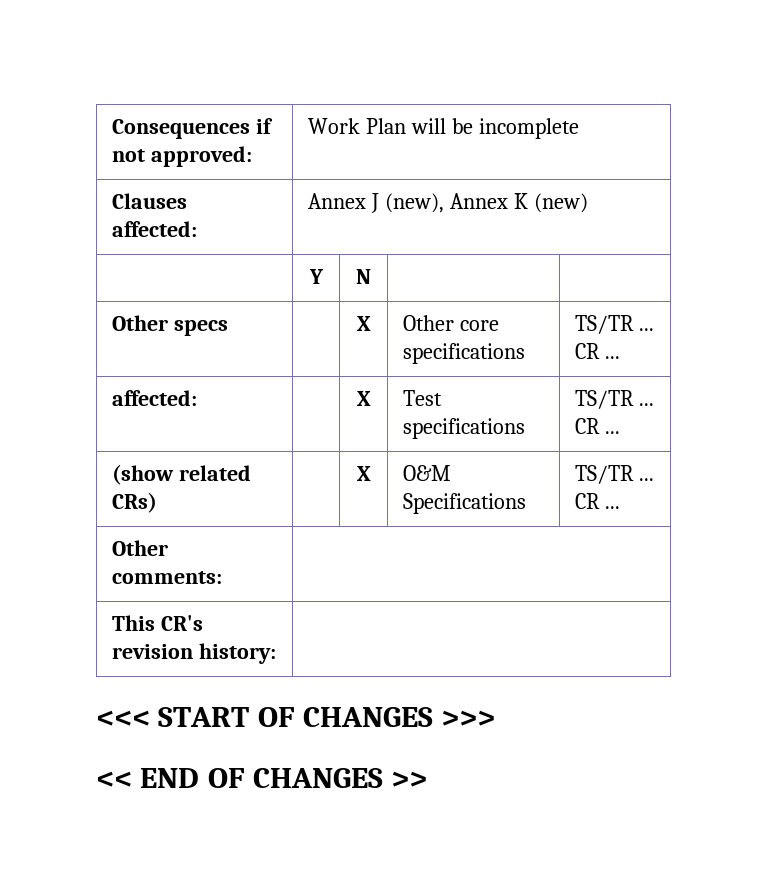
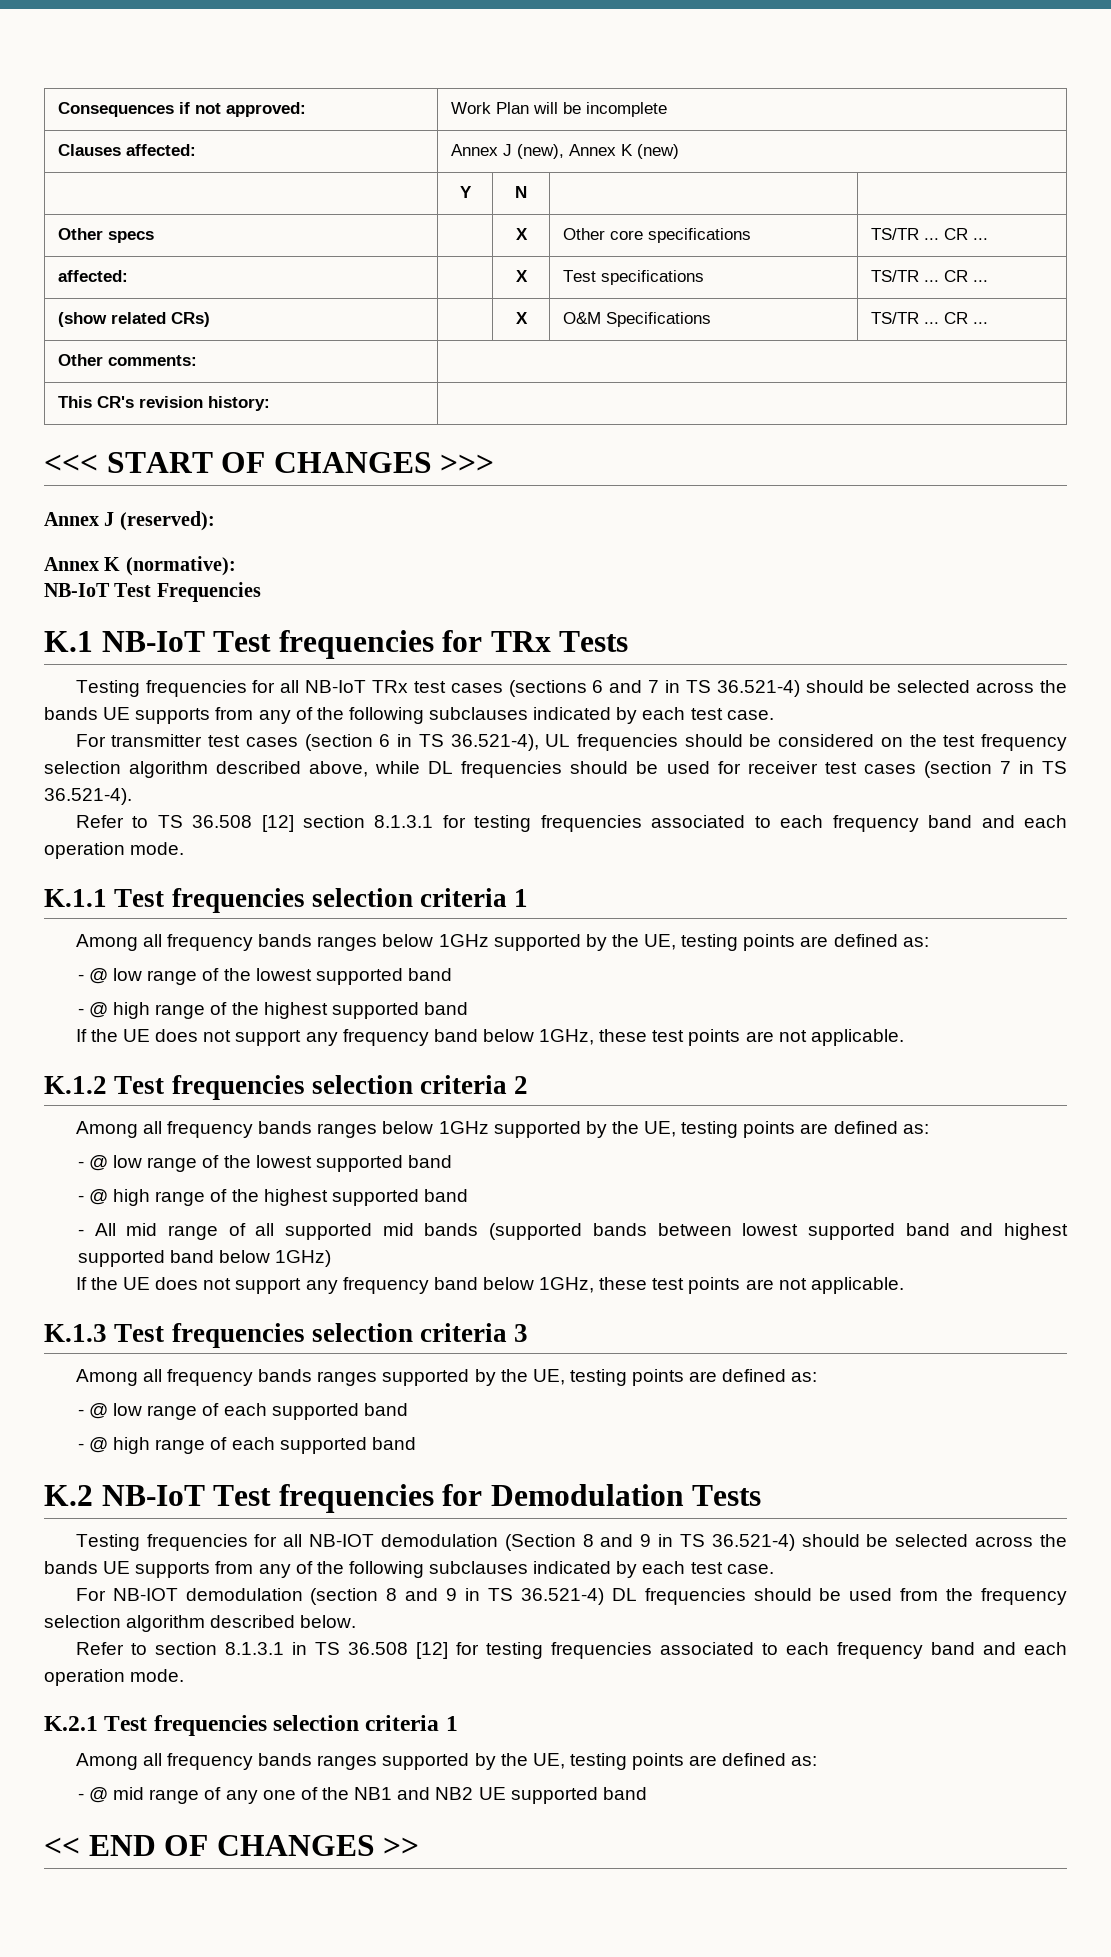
(496, 718) none -> [44,511,215,531] [44,556,236,576] [44,582,261,602] [44,630,629,659] [75,680,1067,697] [44,707,774,724] [75,734,1068,751] [44,761,1067,778] [44,788,132,805] [75,815,1067,832] [44,842,185,859] [44,888,529,913] [75,934,929,951] [77,968,453,985] [77,1002,469,1019] [75,1029,904,1046] [44,1075,529,1100] [75,1121,929,1138] [77,1155,453,1172] [77,1189,469,1206] [77,1223,1068,1240] [77,1250,332,1267] [75,1277,904,1294] [44,1323,529,1348] [75,1369,818,1386] [77,1403,408,1420] [77,1437,416,1454] [44,1484,762,1513] [75,1534,1068,1551] [44,1561,774,1578] [75,1588,1067,1605] [44,1615,357,1632] [75,1642,1067,1659] [44,1669,185,1686] [44,1715,458,1736] [75,1753,818,1770] [77,1787,647,1804] // Annex J (reserved): // Annex K (normative): // NB-IoT Test Frequencies // K.1 NB-IoT Test frequencies for TRx Tests // Testing frequencies for all NB-IoT TRx test cases (sections 6 and 7 in TS 36.521-4) should be selected across the bands UE supports from any of the following subclauses indicated by each test case. // For transmitter test cases (section 6 in TS 36.521-4), UL frequencies should be considered on the test frequency selection algorithm described above, while DL frequencies should be used for receiver test cases (section 7 in TS 36.521-4). // Refer to TS 36.508 [12] section 8.1.3.1 for testing frequencies associated to each frequency band and each operation mode. // K.1.1 Test frequencies selection criteria 1 // Among all frequency bands ranges below 1GHz supported by the UE, testing points are defined as: // - @ low range of the lowest supported band // - @ high range of the highest supported band // If the UE does not support any frequency band below 1GHz, these test points are not applicable. // K.1.2 Test frequencies selection criteria 2 // Among all frequency bands ranges below 1GHz supported by the UE, testing points are defined as: // - @ low range of the lowest supported band // - @ high range of the highest supported band // - All mid range of all supported mid bands (supported bands between lowest supported band and highest supported band below 1GHz) // If the UE does not support any frequency band below 1GHz, these test points are not applicable. // K.1.3 Test frequencies selection criteria 3 // Among all frequency bands ranges supported by the UE, testing points are defined as: // - @ low range of each supported band // - @ high range of each supported band // K.2 NB-IoT Test frequencies for Demodulation Tests // Testing frequencies for all NB-IOT demodulation (Section 8 and 9 in TS 36.521-4) should be selected across the bands UE supports from any of the following subclauses indicated by each test case. // For NB-IOT demodulation (section 8 and 9 in TS 36.521-4) DL frequencies should be used from the frequency selection algorithm described below. // Refer to section 8.1.3.1 in TS 36.508 [12] for testing frequencies associated to each frequency band and each operation mode. // K.2.1 Test frequencies selection criteria 1 // Among all frequency bands ranges supported by the UE, testing points are defined as: // - @ mid range of any one of the NB1 and NB2 UE supported band

